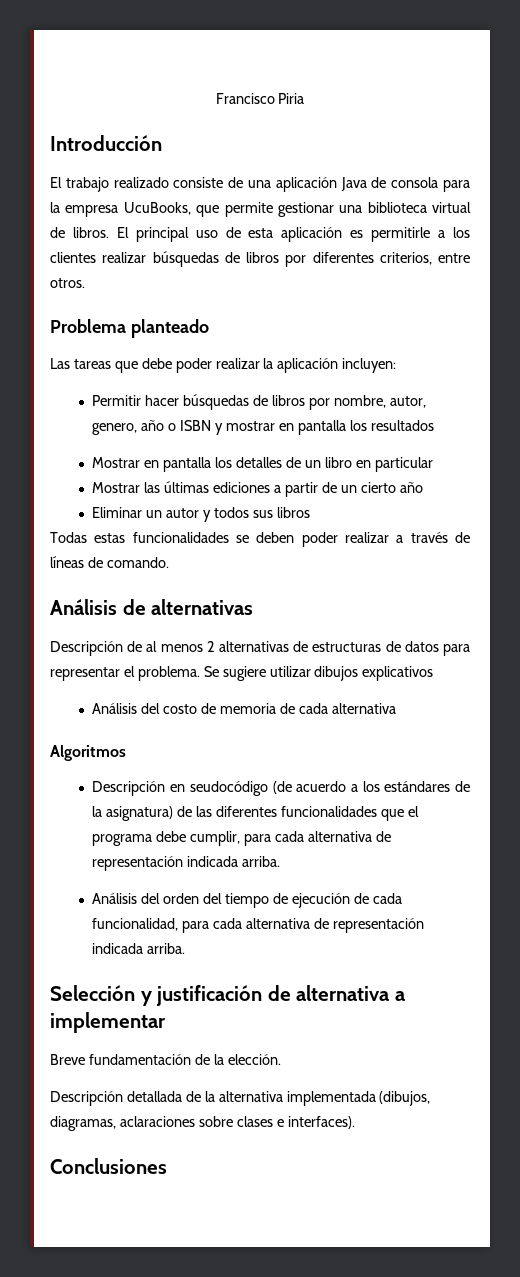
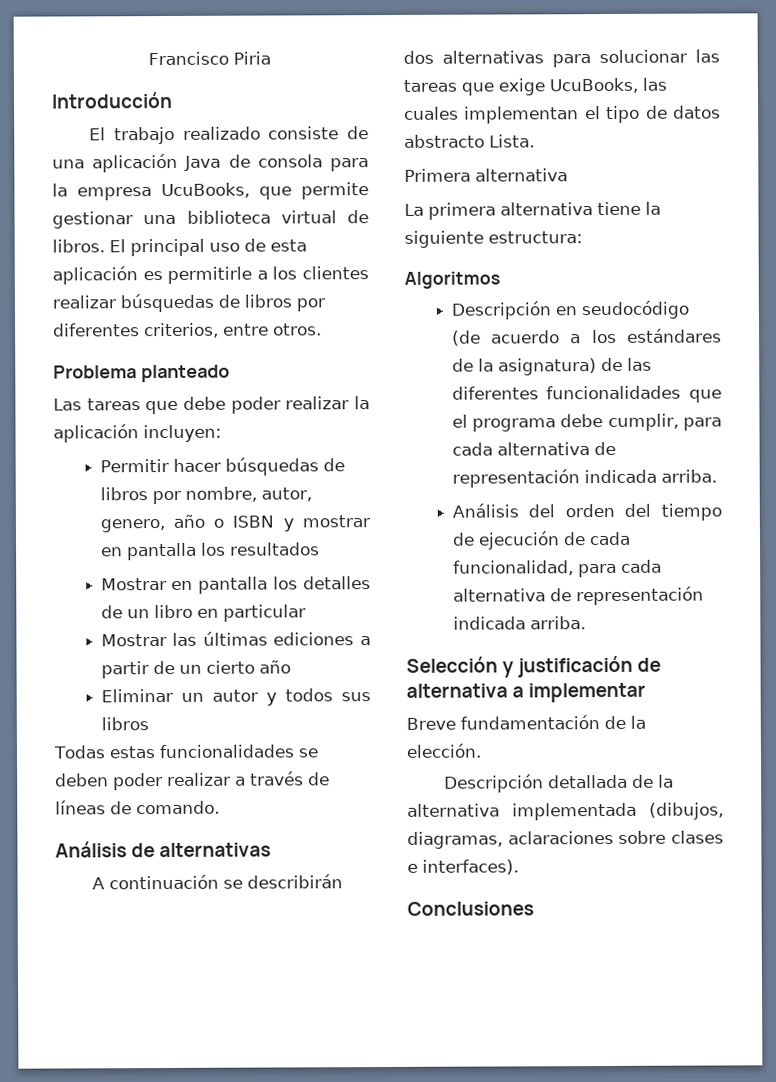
[50,641,470,656] [50,666,434,681] [92,703,396,714] Descripción de al menos 2 alternativas de estructuras de datos para representar el problema. Se sugiere utilizar dibujos explicativos // Análisis del costo de memoria de cada alternativa -> [92,874,344,890] [403,49,720,68] [403,77,667,96] [404,105,721,124] [404,134,535,148] [404,168,568,182] [404,201,661,220] [404,230,583,248] A continuación se describirán dos alternativas para solucionar las tareas que exige UcuBooks, las cuales implementan el tipo de datos abstracto Lista. // Primera alternativa // La primera alternativa tiene la siguiente estructura:

